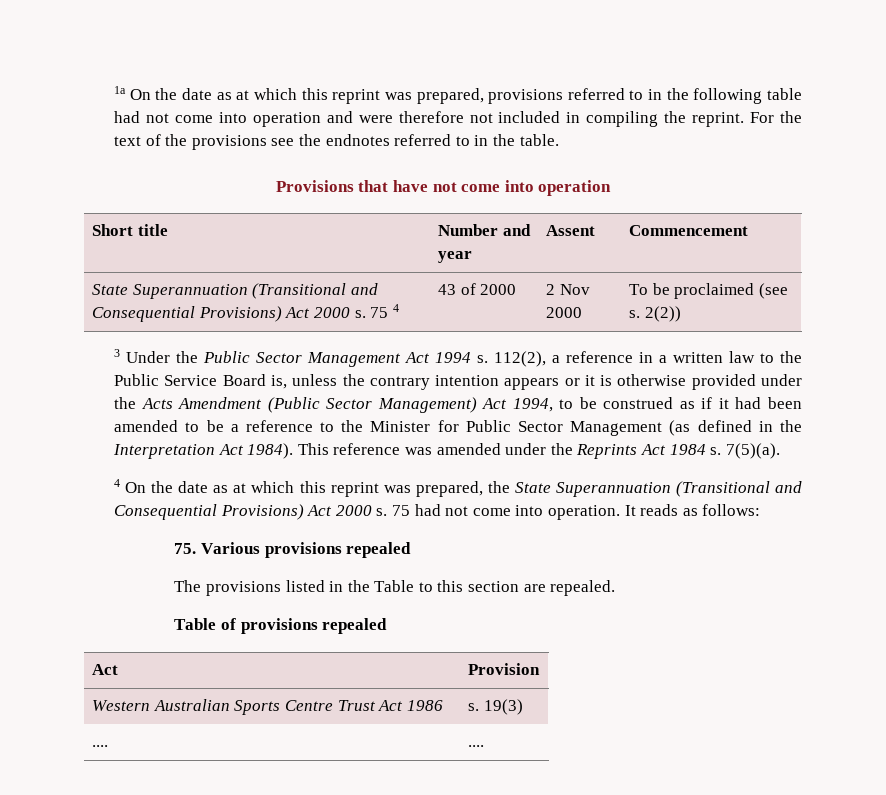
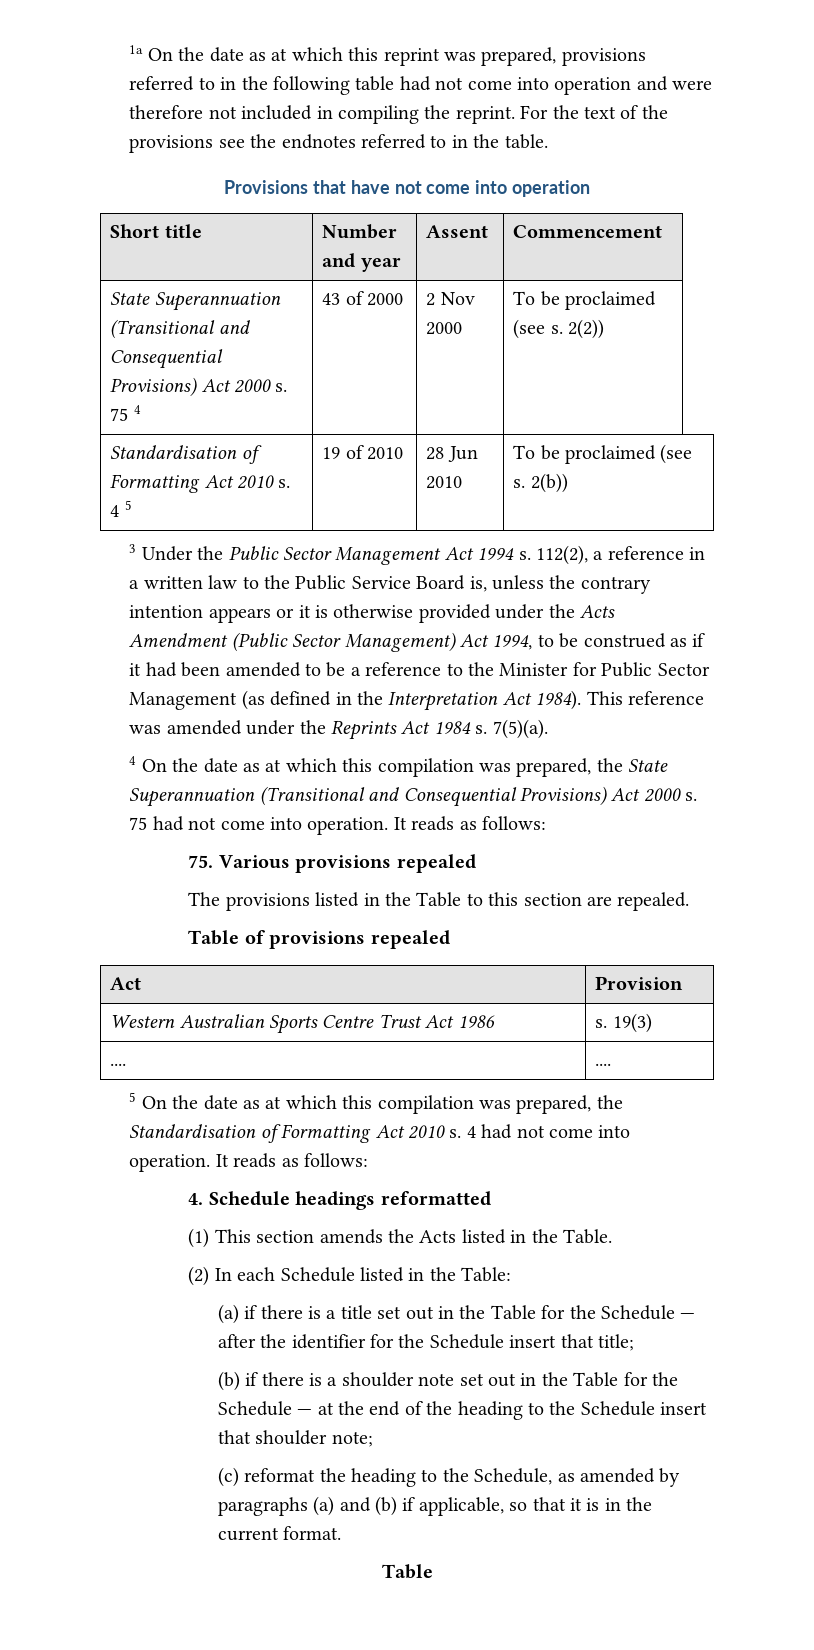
(681, 314) none -> [110,445,262,464] [110,474,291,493] [110,500,132,517] [322,445,403,460] [426,446,478,462] [426,476,463,489] [513,444,693,464] [513,473,568,493] // Standardisation of Formatting Act 2010 s. 4 5 | 19 of 2010 | 28 Jun 2010 | To be proclaimed (see s. 2(b))
[330,482,379,497] reprint -> [377,758,474,777] compilation
(485, 746) none -> [129,1092,623,1114] [129,1124,631,1143] [129,1153,369,1172] [188,1191,491,1210] [188,1228,612,1248] [188,1266,512,1286] [217,1304,696,1324] [217,1334,635,1351] [217,1371,679,1391] [217,1401,708,1420] [217,1430,373,1447] [217,1467,681,1487] [217,1496,653,1516] [217,1526,342,1541] [381,1564,433,1579] // 5 On the date as at which this compilation was prepared, the Standardisation of Formatting Act 2010 s. 4 had not come into operation. It reads as follows: // 4. Schedule headings reformatted // (1) This section amends the Acts listed in the Table. // (2) In each Schedule listed in the Table: // (a) if there is a title set out in the Table for the Schedule — after the identifier for the Schedule insert that title; // (b) if there is a shoulder note set out in the Table for the Schedule — at the end of the heading to the Schedule insert that shoulder note; // (c) reformat the heading to the Schedule, as amended by paragraphs (a) and (b) if applicable, so that it is in the current format. // Table

